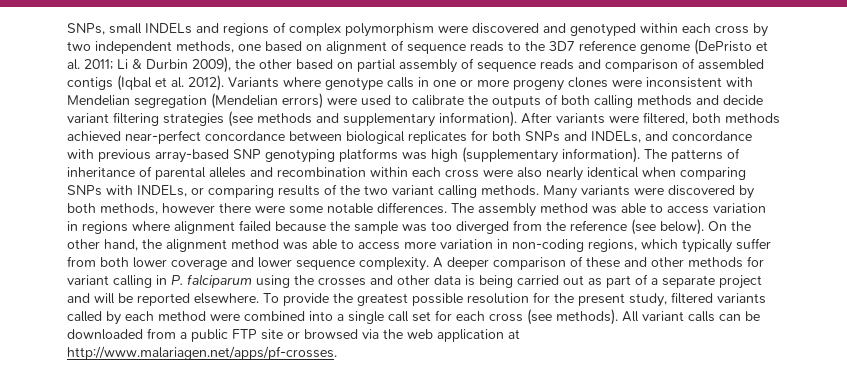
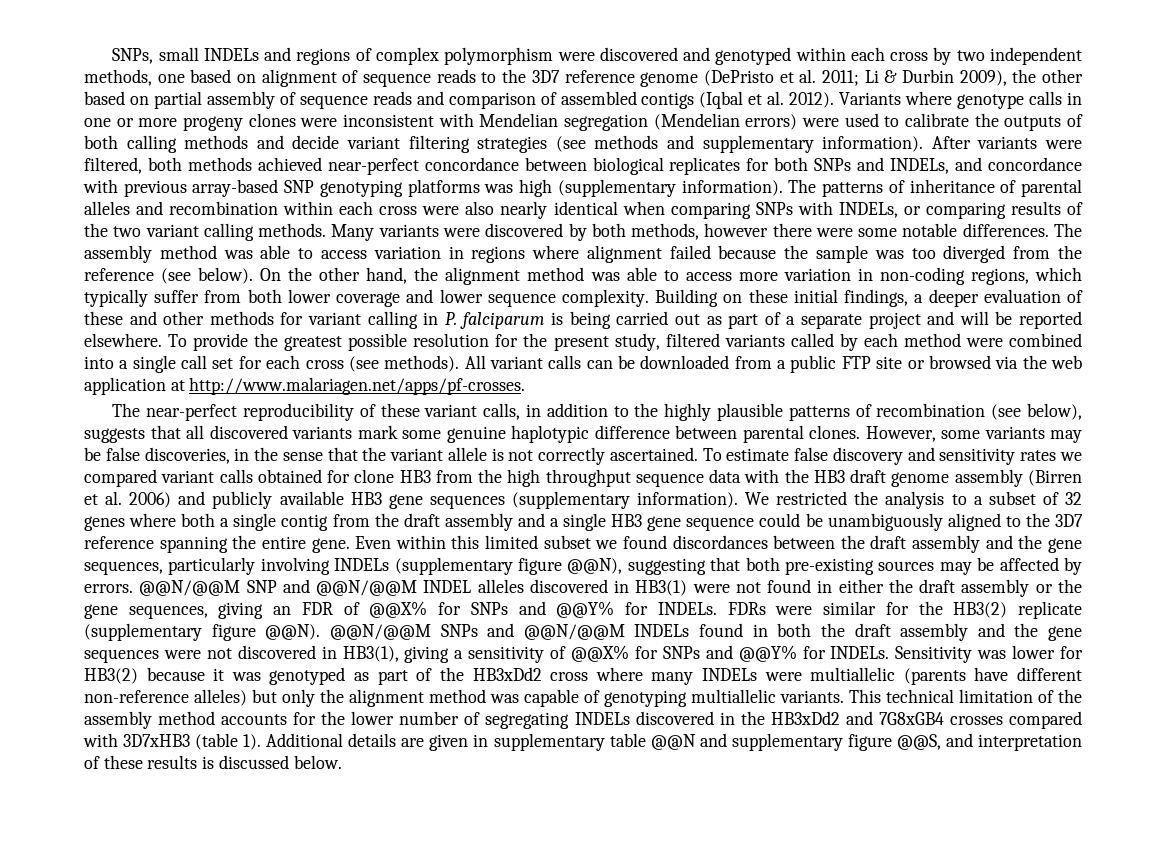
[433,257,566,270] A deeper comparison -> [655,289,1061,307] Building on these initial findings, a deeper evaluation
[256,275,461,288] using the crosses and other data -> (545, 320) none
(337, 353) none -> [112,403,1082,421] [84,425,1082,443] [84,447,1083,465] [84,469,1083,487] [84,491,1082,509] [84,513,1084,531] [84,535,1083,553] [84,557,1082,575] [84,579,1083,597] [84,601,1082,619] [84,623,1082,641] [84,645,1083,663] [84,667,1082,685] [84,689,1082,707] [84,711,1083,729] [83,733,1082,751] [84,755,342,769] // The near-perfect reproducibility of these variant calls, in addition to the highly plausible patterns of recombination (see below), suggests that all discovered variants mark some genuine haplotypic difference between parental clones. However, some variants may be false discoveries, in the sense that the variant allele is not correctly ascertained. To estimate false discovery and sensitivity rates we compared variant calls obtained for clone HB3 from the high throughput sequence data with the HB3 draft genome assembly (Birren et al. 2006) and publicly available HB3 gene sequences (supplementary information). We restricted the analysis to a subset of 32 genes where both a single contig from the draft assembly and a single HB3 gene sequence could be unambiguously aligned to the 3D7 reference spanning the entire gene. Even within this limited subset we found discordances between the draft assembly and the gene sequences, particularly involving INDELs (supplementary figure @@N), suggesting that both pre-existing sources may be affected by errors. @@N/@@M SNP and @@N/@@M INDEL alleles discovered in HB3(1) were not found in either the draft assembly or the gene sequences, giving an FDR of @@X% for SNPs and @@Y% for INDELs. FDRs were similar for the HB3(2) replicate (supplementary figure @@N). @@N/@@M SNPs and @@N/@@M INDELs found in both the draft assembly and the gene sequences were not discovered in HB3(1), giving a sensitivity of @@X% for SNPs and @@Y% for INDELs. Sensitivity was lower for HB3(2) because it was genotyped as part of the HB3xDd2 cross where many INDELs were multiallelic (parents have different non-reference alleles) but only the alignment method was capable of genotyping multiallelic variants. This technical limitation of the assembly method accounts for the lower number of segregating INDELs discovered in the HB3xDd2 and 7G8xGB4 crosses compared with 3D7xHB3 (table 1). Additional details are given in supplementary table @@N and supplementary figure @@S, and interpretation of these results is discussed below.

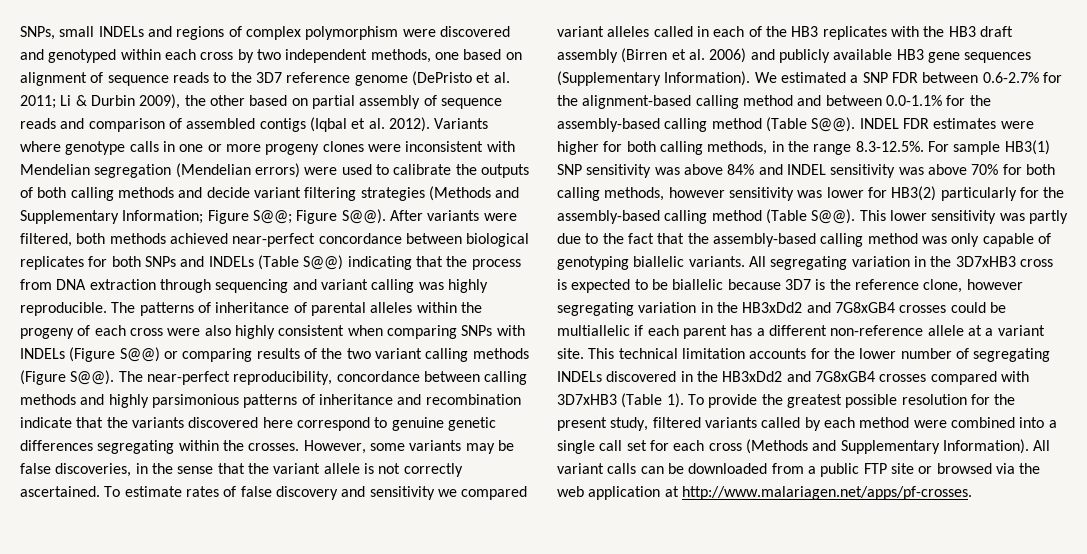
[555,135,924,153] (see methods and supplementary information). -> [428,186,520,201] [20,209,386,224] (Methods and Supplementary Information; Figure S@@; Figure S@@).
[890,157,1082,174] [83,179,783,197] INDELs, and concordance with previous array-based SNP genotyping platforms was high (supplementary information). -> [208,255,521,270] [20,279,488,293] [20,302,107,316] INDELs (Table S@@) indicating that the process from DNA extraction through sequencing and variant calling was highly reproducible.
[136,201,334,215] and recombination within -> [416,302,482,313] [20,325,91,339] within the progeny of
[500,201,618,219] nearly identical -> [234,325,345,339] highly consistent
[838,202,898,218] INDELs, -> [20,347,160,362] INDELs (Figure S@@)
[258,223,1083,241] [84,245,1082,263] [84,267,1083,285] [84,289,1083,307] [84,311,1082,329] [84,333,162,347] methods. Many variants were discovered by both methods, however there were some notable differences. The assembly method was able to access variation in regions where alignment failed because the sample was too diverged from the reference (see below). On the other hand, the alignment method was able to access more variation in non-coding regions, which typically suffer from both lower coverage and lower sequence complexity. Building on these initial findings, a deeper evaluation of these and other methods for variant calling in P. falciparum is being carried out as part of a separate project and will be reported elsewhere. -> [472,348,529,359] [20,370,528,385] [20,394,521,408] [20,417,496,431] [20,440,514,454] [20,463,463,477] [20,486,528,500] [557,26,1013,40] [557,48,1032,63] [557,71,1062,86] [557,95,991,109] [557,117,1034,132] [557,140,1050,155] [557,164,1055,178] [557,186,1065,201] [557,209,1068,224] [557,233,1051,247] [557,256,1053,270] [557,279,1023,293] [557,302,1006,316] [557,325,1045,339] [557,348,1051,362] [557,371,1029,385] [557,393,684,408] methods (Figure S@@). The near-perfect reproducibility, concordance between calling methods and highly parsimonious patterns of inheritance and recombination indicate that the variants discovered here correspond to genuine genetic differences segregating within the crosses. However, some variants may be false discoveries, in the sense that the variant allele is not correctly ascertained. To estimate rates of false discovery and sensitivity we compared variant alleles called in each of the HB3 replicates with the HB3 draft assembly (Birren et al. 2006) and publicly available HB3 gene sequences (Supplementary Information). We estimated a SNP FDR between 0.6-2.7% for the alignment-based calling method and between 0.0-1.1% for the assembly-based calling method (Table S@@). INDEL FDR estimates were higher for both calling methods, in the range 8.3-12.5%. For sample HB3(1) SNP sensitivity was above 84% and INDEL sensitivity was above 70% for both calling methods, however sensitivity was lower for HB3(2) particularly for the assembly-based calling method (Table S@@). This lower sensitivity was partly due to the fact that the assembly-based calling method was only capable of genotyping biallelic variants. All segregating variation in the 3D7xHB3 cross is expected to be biallelic because 3D7 is the reference clone, however segregating variation in the HB3xDd2 and 7G8xGB4 crosses could be multiallelic if each parent has a different non-reference allele at a variant site. This technical limitation accounts for the lower number of segregating INDELs discovered in the HB3xDd2 and 7G8xGB4 crosses compared with 3D7xHB3 (Table 1).
[348,355,460,372] (see methods). -> [745,439,1029,454] (Methods and Supplementary Information).
[112,403,1082,421] [84,425,1082,443] [84,447,1083,465] [84,469,1083,487] [84,491,1082,509] [84,513,1084,531] [84,535,1083,553] [84,557,1082,575] [84,579,1083,597] [84,601,1082,619] [84,623,1082,641] [84,645,1083,663] [84,667,1082,685] [84,689,1082,707] [84,711,1083,729] [83,733,1082,751] [84,755,342,769] // The near-perfect reproducibility of these variant calls, in addition to the highly plausible patterns of recombination (see below), suggests that all discovered variants mark some genuine haplotypic difference between parental clones. However, some variants may be false discoveries, in the sense that the variant allele is not correctly ascertained. To estimate false discovery and sensitivity rates we compared variant calls obtained for clone HB3 from the high throughput sequence data with the HB3 draft genome assembly (Birren et al. 2006) and publicly available HB3 gene sequences (supplementary information). We restricted the analysis to a subset of 32 genes where both a single contig from the draft assembly and a single HB3 gene sequence could be unambiguously aligned to the 3D7 reference spanning the entire gene. Even within this limited subset we found discordances between the draft assembly and the gene sequences, particularly involving INDELs (supplementary figure @@N), suggesting that both pre-existing sources may be affected by errors. @@N/@@M SNP and @@N/@@M INDEL alleles discovered in HB3(1) were not found in either the draft assembly or the gene sequences, giving an FDR of @@X% for SNPs and @@Y% for INDELs. FDRs were similar for the HB3(2) replicate (supplementary figure @@N). @@N/@@M SNPs and @@N/@@M INDELs found in both the draft assembly and the gene sequences were not discovered in HB3(1), giving a sensitivity of @@X% for SNPs and @@Y% for INDELs. Sensitivity was lower for HB3(2) because it was genotyped as part of the HB3xDd2 cross where many INDELs were multiallelic (parents have different non-reference alleles) but only the alignment method was capable of genotyping multiallelic variants. This technical limitation of the assembly method accounts for the lower number of segregating INDELs discovered in the HB3xDd2 and 7G8xGB4 crosses compared with 3D7xHB3 (table 1). Additional details are given in supplementary table @@N and supplementary figure @@S, and interpretation of these results is discussed below. -> (972, 493) none

